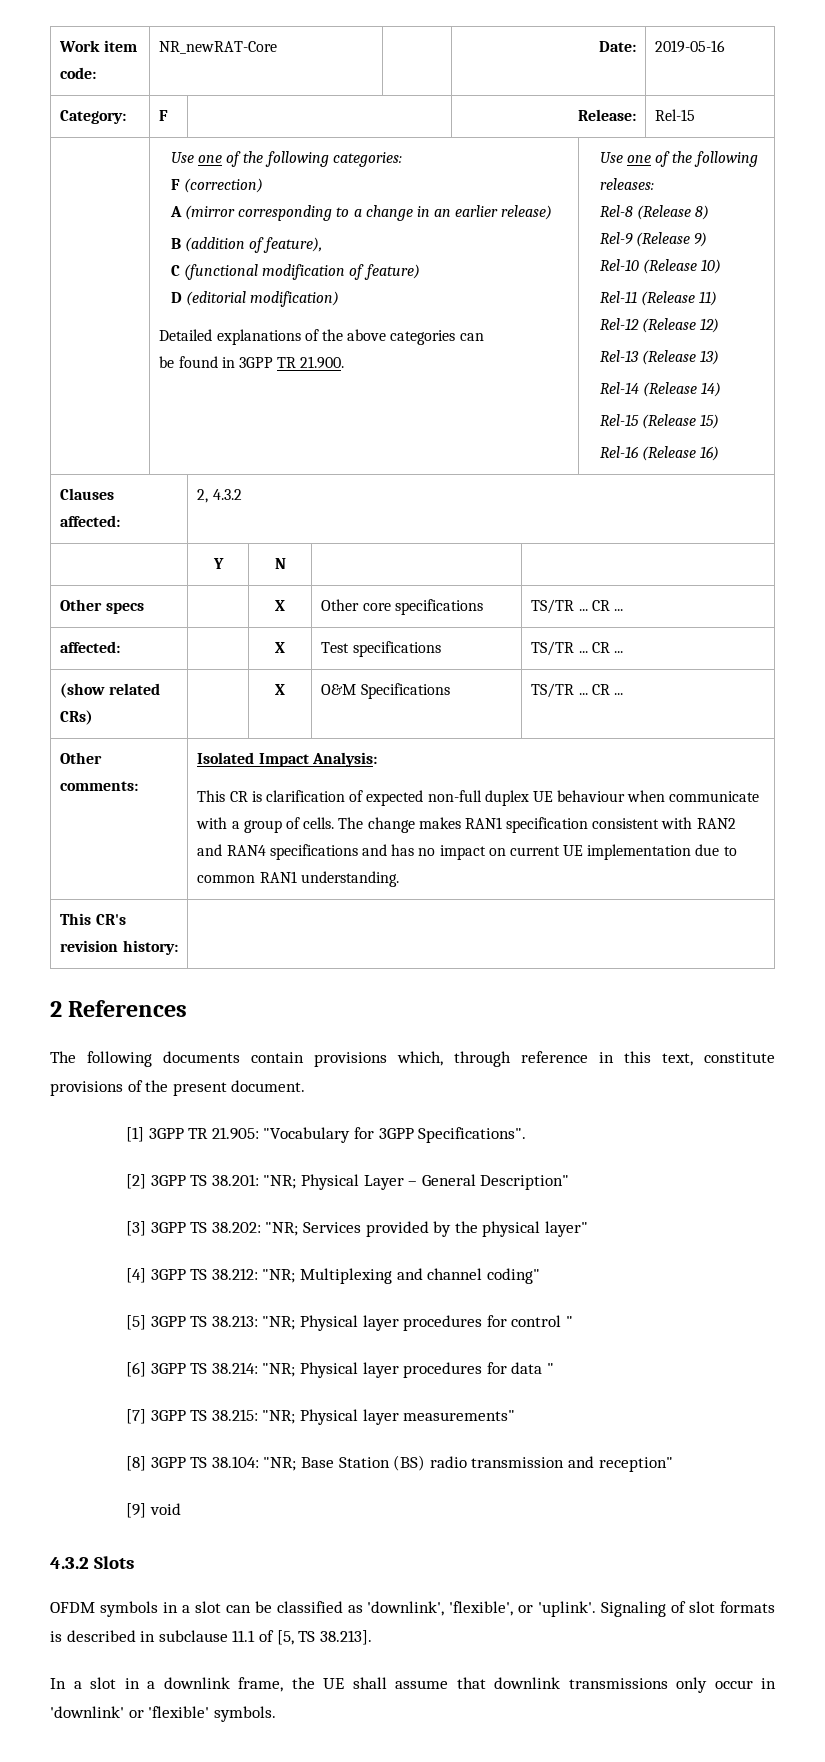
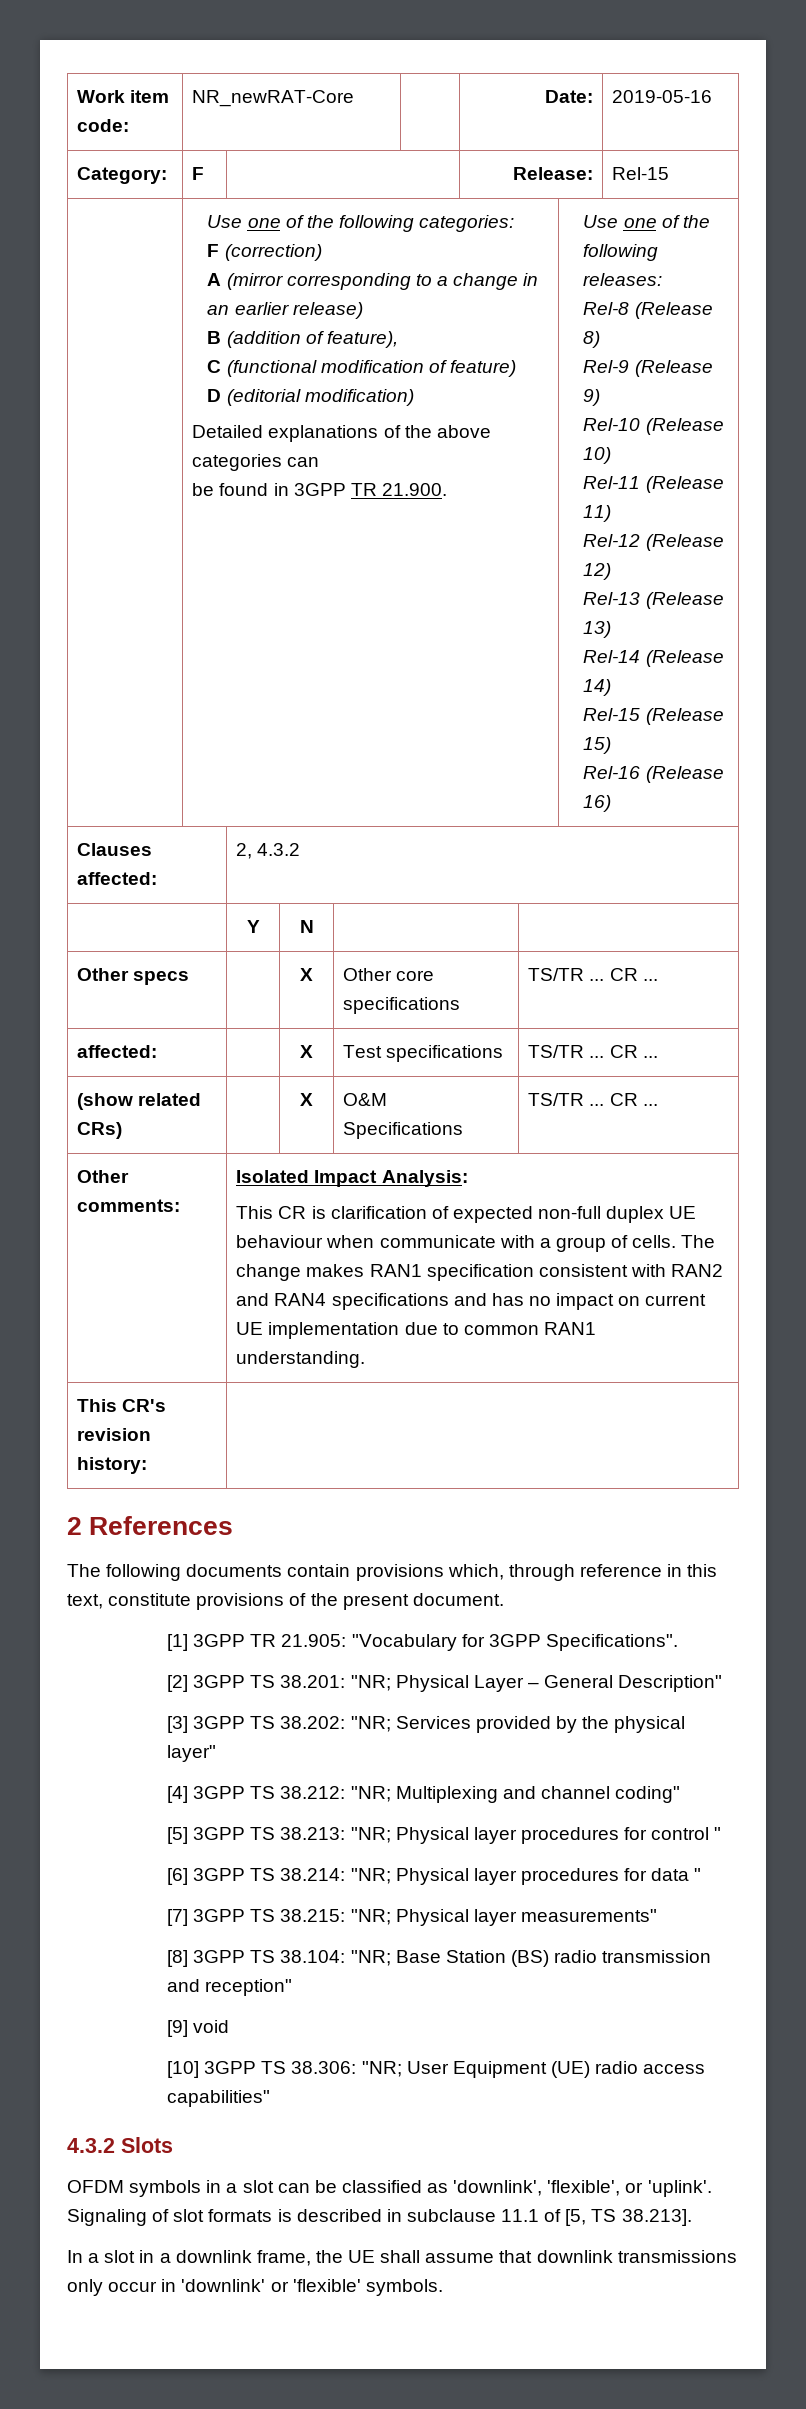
(181, 1509) none -> [167,2061,706,2078] [167,2090,271,2107] // [10] 3GPP TS 38.306: "NR; User Equipment (UE) radio access capabilities"

